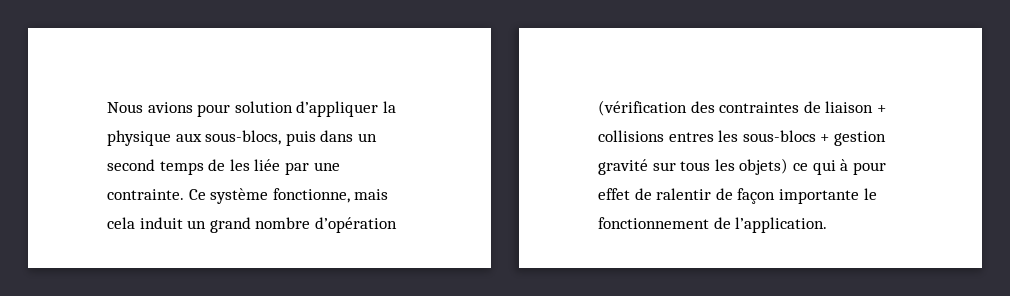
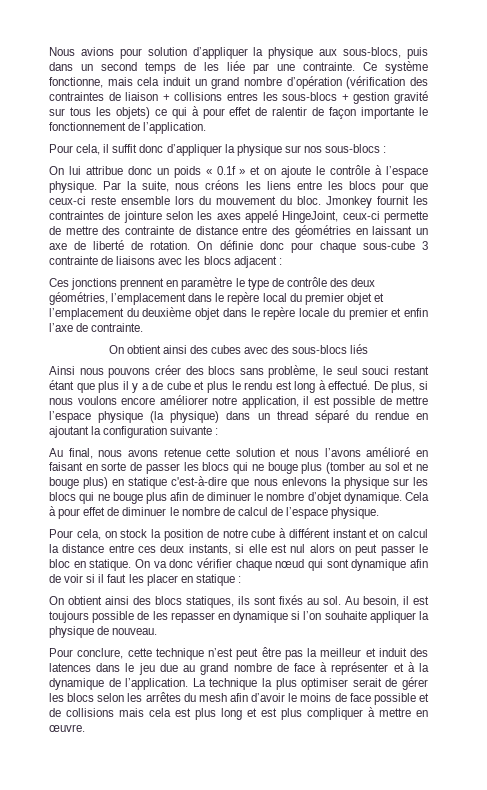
(828, 225) none -> [49,144,387,156] [49,165,429,178] [49,180,428,193] [49,196,428,208] [49,210,428,223] [49,225,428,238] [49,240,428,253] [49,256,282,268] [49,277,376,290] [49,292,384,305] [49,307,428,320] [49,323,144,332] [108,344,369,354] [49,365,429,378] [49,380,428,393] [49,395,428,408] [49,410,429,423] [49,426,219,438] [49,447,428,459] [49,462,428,474] [49,476,428,489] [49,492,429,504] [49,506,380,519] [49,528,428,541] [49,544,428,556] [49,558,428,571] [49,574,241,586] [49,595,429,608] [49,611,429,623] [49,626,158,638] [49,647,428,660] [49,662,430,675] [49,677,428,690] [49,692,430,705] [49,707,428,720] [49,724,85,732] // Pour cela, il suffit donc d’appliquer la physique sur nos sous-blocs : // On lui attribue donc un poids « 0.1f » et on ajoute le contrôle à l’espace physique. Par la suite, nous créons les liens entre les blocs pour que ceux-ci reste ensemble lors du mouvement du bloc. Jmonkey fournit les contraintes de jointure selon les axes appelé HingeJoint, ceux-ci permette de mettre des contrainte de distance entre des géométries en laissant un axe de liberté de rotation. On définie donc pour chaque sous-cube 3 contrainte de liaisons avec les blocs adjacent : // Ces jonctions prennent en paramètre le type de contrôle des deux géométries, l’emplacement dans le repère local du premier objet et l’emplacement du deuxième objet dans le repère locale du premier et enfin l’axe de contrainte. // On obtient ainsi des cubes avec des sous-blocs liés // Ainsi nous pouvons créer des blocs sans problème, le seul souci restant étant que plus il y a de cube et plus le rendu est long à effectué. De plus, si nous voulons encore améliorer notre application, il est possible de mettre l’espace physique (la physique) dans un thread séparé du rendue en ajoutant la configuration suivante : // Au final, nous avons retenue cette solution et nous l’avons amélioré en faisant en sorte de passer les blocs qui ne bouge plus (tomber au sol et ne bouge plus) en statique c'est-à-dire que nous enlevons la physique sur les blocs qui ne bouge plus afin de diminuer le nombre d’objet dynamique. Cela à pour effet de diminuer le nombre de calcul de l’espace physique. // Pour cela, on stock la position de notre cube à différent instant et on calcul la distance entre ces deux instants, si elle est nul alors on peut passer le bloc en statique. On va donc vérifier chaque nœud qui sont dynamique afin de voir si il faut les placer en statique : // On obtient ainsi des blocs statiques, ils sont fixés au sol. Au besoin, il est toujours possible de les repasser en dynamique si l’on souhaite appliquer la physique de nouveau. // Pour conclure, cette technique n’est peut être pas la meilleur et induit des latences dans le jeu due au grand nombre de face à représenter et à la dynamique de l’application. La technique la plus optimiser serait de gérer les blocs selon les arrêtes du mesh afin d’avoir le moins de face possible et de collisions mais cela est plus long et est plus compliquer à mettre en œuvre.

